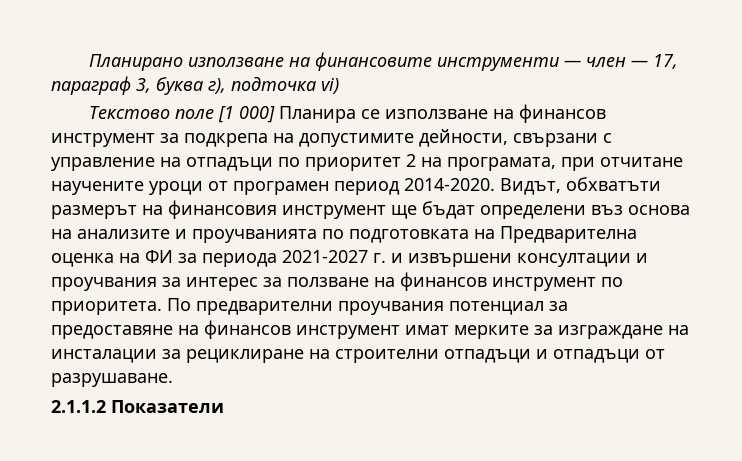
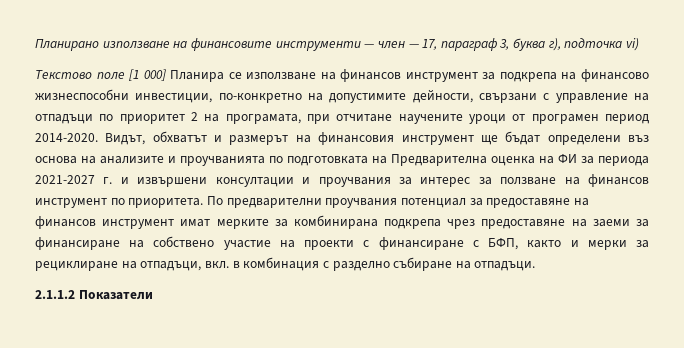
(294, 138) none -> [581,69,650,82] [35,89,323,103] финансово жизнеспособни инвестиции, по-конкретно на
[566,177,661,191] обхватъти -> [152,131,223,143] обхватът и
[558,325,689,339] [51,349,665,363] [51,373,173,387] изграждане на инсталации за рециклиране на строителни отпадъци и отпадъци от разрушаване. -> [293,215,649,229] [35,236,650,250] [35,257,536,271] комбинирана подкрепа чрез предоставяне на заеми за финансиране на собствено участие на проекти с финансиране с БФП, както и мерки за рециклиране на отпадъци, вкл. в комбинация с разделно събиране на отпадъци.

